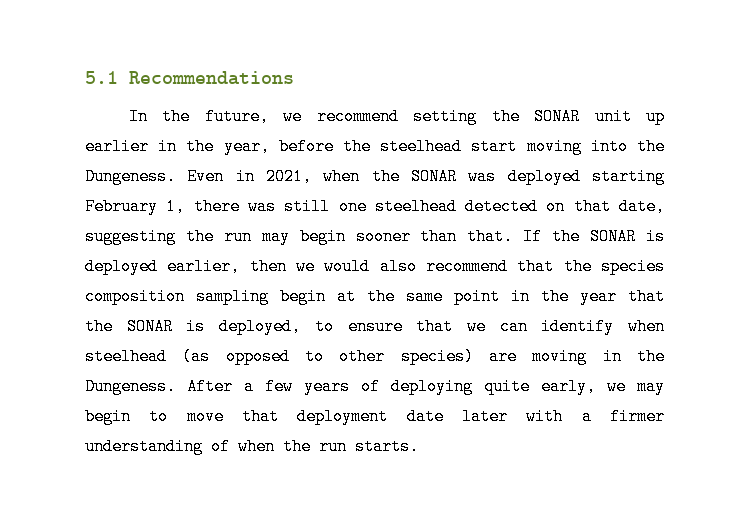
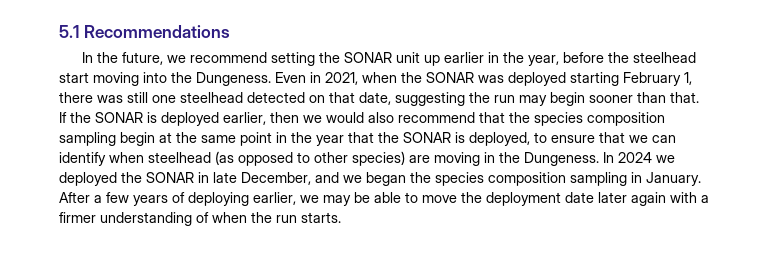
(176, 386) none -> [603,152,675,163] [59,172,701,186] In 2024 we deployed the SONAR in late December, and we began the species composition sampling in January.
[484,378,665,395] [85,408,131,425] quite early, we may begin -> [253,192,401,206] earlier, we may be able
[242,408,279,425] that -> [461,192,482,203] the
(508, 416) none -> [631,192,666,206] again

